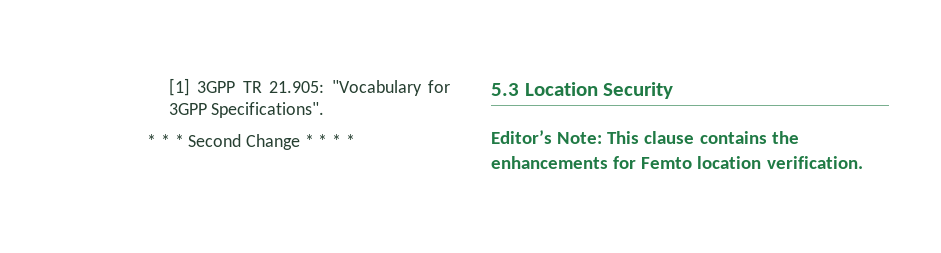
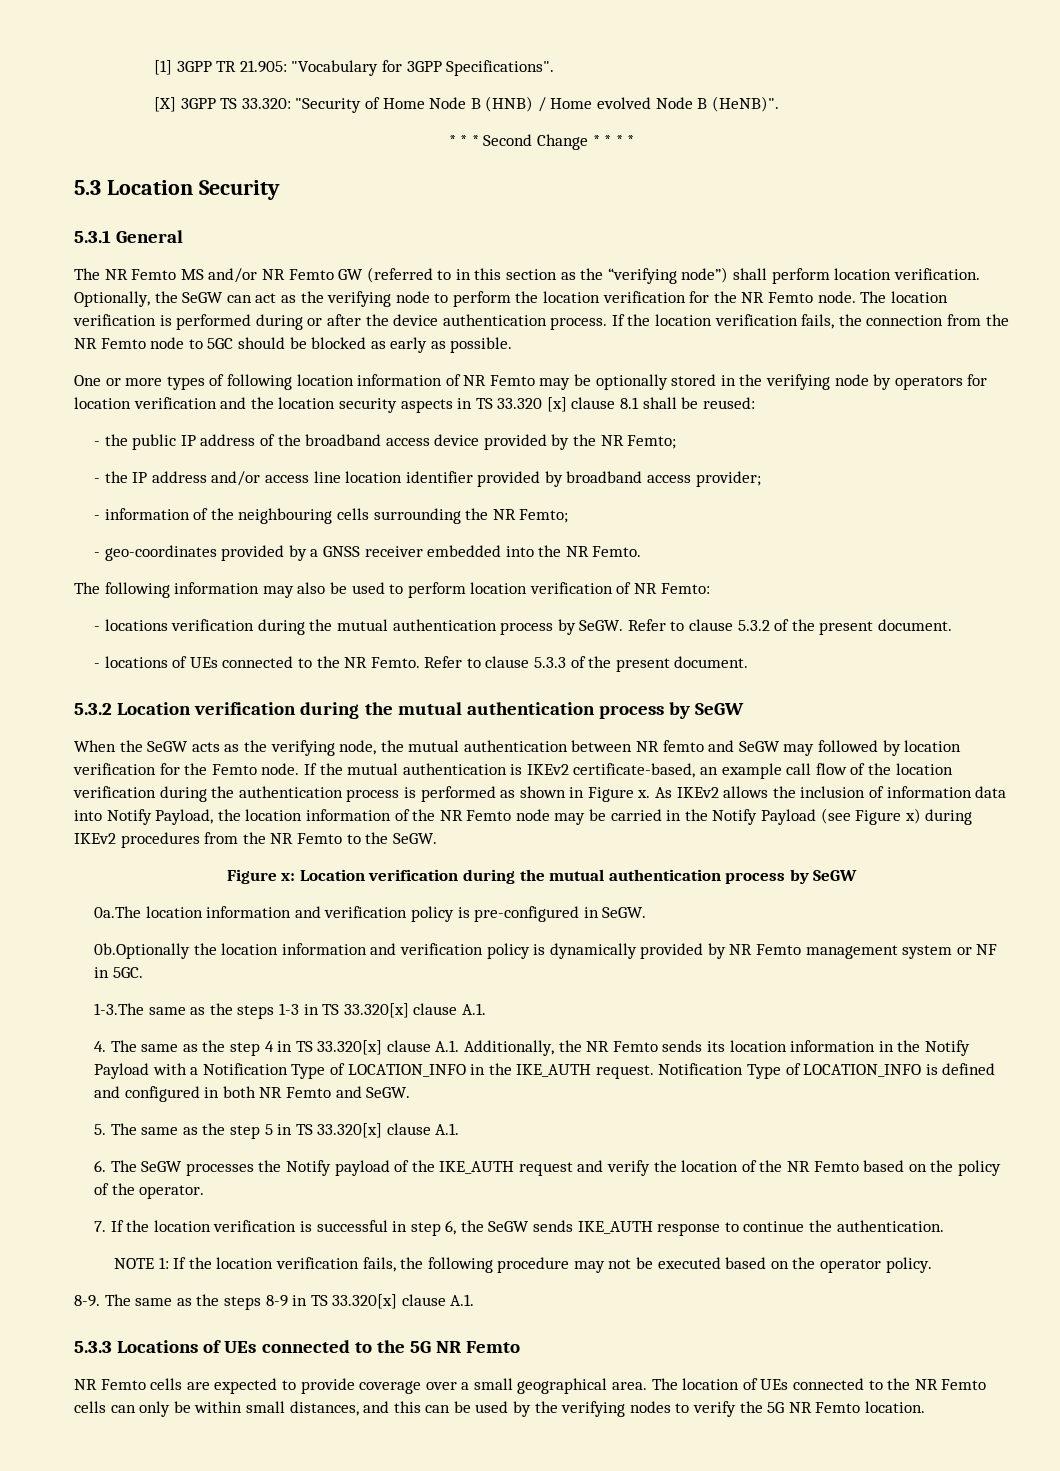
(325, 110) none -> [153,96,779,113] // [X] 3GPP TS 33.320: "Security of Home Node B (HNB) / Home evolved Node B (HeNB)".
[491,130,799,144] [491,156,863,169] Editor’s Note: This clause contains the enhancements for Femto location verification. -> [74,230,184,243] [74,267,980,284] [74,291,948,307] [73,314,1009,330] [74,337,513,353] [74,374,988,390] [74,397,755,413] [93,434,677,450] [93,471,761,487] [93,508,569,524] [93,545,642,561] [74,582,710,598] [93,619,953,635] [93,656,749,672] [74,702,745,719] [74,740,962,756] [73,763,953,779] [73,786,1007,802] [74,808,973,825] [74,832,437,848] [226,869,858,884] [93,906,647,922] [93,943,998,959] [93,967,143,978] [93,1003,486,1019] [93,1040,970,1056] [93,1063,996,1079] [93,1086,411,1102] [93,1123,460,1139] [93,1160,1001,1176] [93,1183,205,1199] [93,1220,944,1236] [113,1257,932,1273] [74,1294,475,1310] [74,1340,521,1353] [74,1378,987,1394] [74,1401,925,1417] 5.3.1 General // The NR Femto MS and/or NR Femto GW (referred to in this section as the “verifying node”) shall perform location verification. Optionally, the SeGW can act as the verifying node to perform the location verification for the NR Femto node. The location verification is performed during or after the device authentication process. If the location verification fails, the connection from the NR Femto node to 5GC should be blocked as early as possible. // One or more types of following location information of NR Femto may be optionally stored in the verifying node by operators for location verification and the location security aspects in TS 33.320 [x] clause 8.1 shall be reused: // - the public IP address of the broadband access device provided by the NR Femto; // - the IP address and/or access line location identifier provided by broadband access provider; // - information of the neighbouring cells surrounding the NR Femto; // - geo-coordinates provided by a GNSS receiver embedded into the NR Femto. // The following information may also be used to perform location verification of NR Femto: // - locations verification during the mutual authentication process by SeGW. Refer to clause 5.3.2 of the present document. // - locations of UEs connected to the NR Femto. Refer to clause 5.3.3 of the present document. // 5.3.2 Location verification during the mutual authentication process by SeGW // When the SeGW acts as the verifying node, the mutual authentication between NR femto and SeGW may followed by location verification for the Femto node. If the mutual authentication is IKEv2 certificate-based, an example call flow of the location verification during the authentication process is performed as shown in Figure x. As IKEv2 allows the inclusion of information data into Notify Payload, the location information of the NR Femto node may be carried in the Notify Payload (see Figure x) during IKEv2 procedures from the NR Femto to the SeGW. // Figure x: Location verification during the mutual authentication process by SeGW // 0a.The location information and verification policy is pre-configured in SeGW. // 0b.Optionally the location information and verification policy is dynamically provided by NR Femto management system or NF in 5GC. // 1-3.The same as the steps 1-3 in TS 33.320[x] clause A.1. // 4. The same as the step 4 in TS 33.320[x] clause A.1. Additionally, the NR Femto sends its location information in the Notify Payload with a Notification Type of LOCATION_INFO in the IKE_AUTH request. Notification Type of LOCATION_INFO is defined and configured in both NR Femto and SeGW. // 5. The same as the step 5 in TS 33.320[x] clause A.1. // 6. The SeGW processes the Notify payload of the IKE_AUTH request and verify the location of the NR Femto based on the policy of the operator. // 7. If the location verification is successful in step 6, the SeGW sends IKE_AUTH response to continue the authentication. // NOTE 1: If the location verification fails, the following procedure may not be executed based on the operator policy. // 8-9. The same as the steps 8-9 in TS 33.320[x] clause A.1. // 5.3.3 Locations of UEs connected to the 5G NR Femto // NR Femto cells are expected to provide coverage over a small geographical area. The location of UEs connected to the NR Femto cells can only be within small distances, and this can be used by the verifying nodes to verify the 5G NR Femto location.

